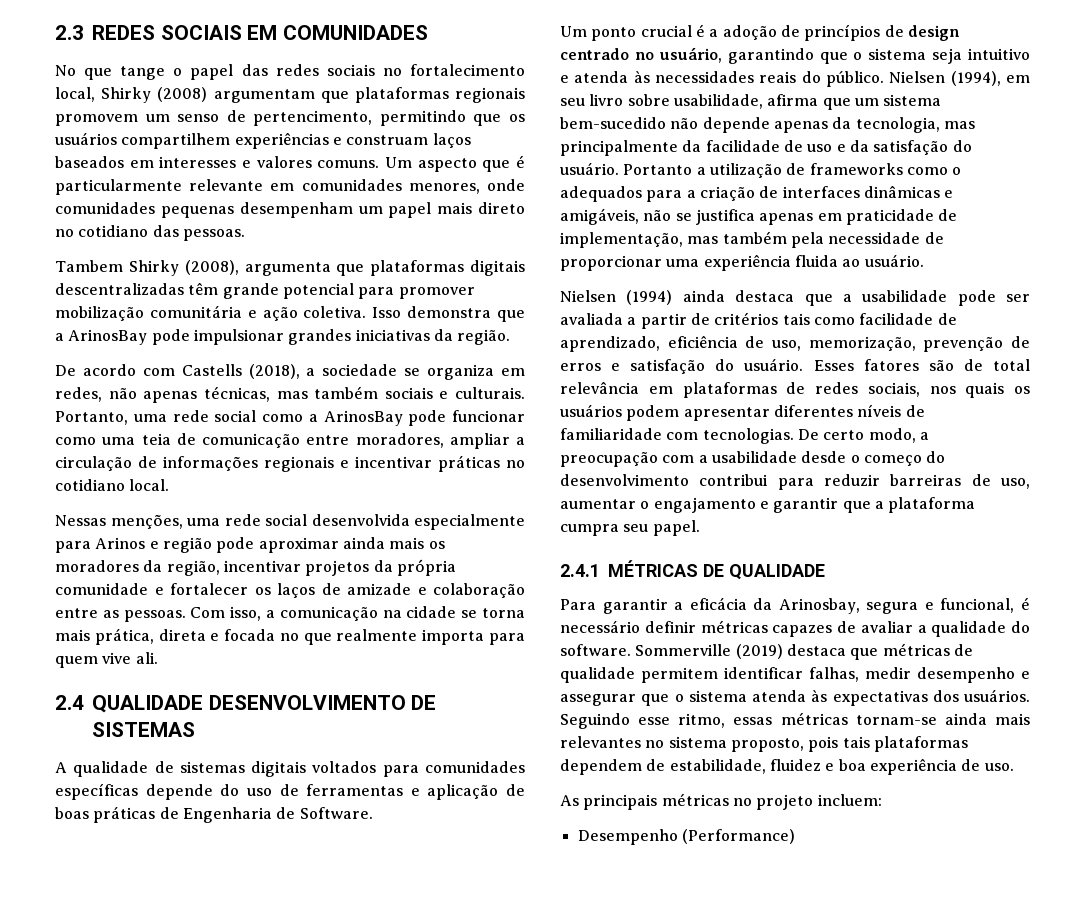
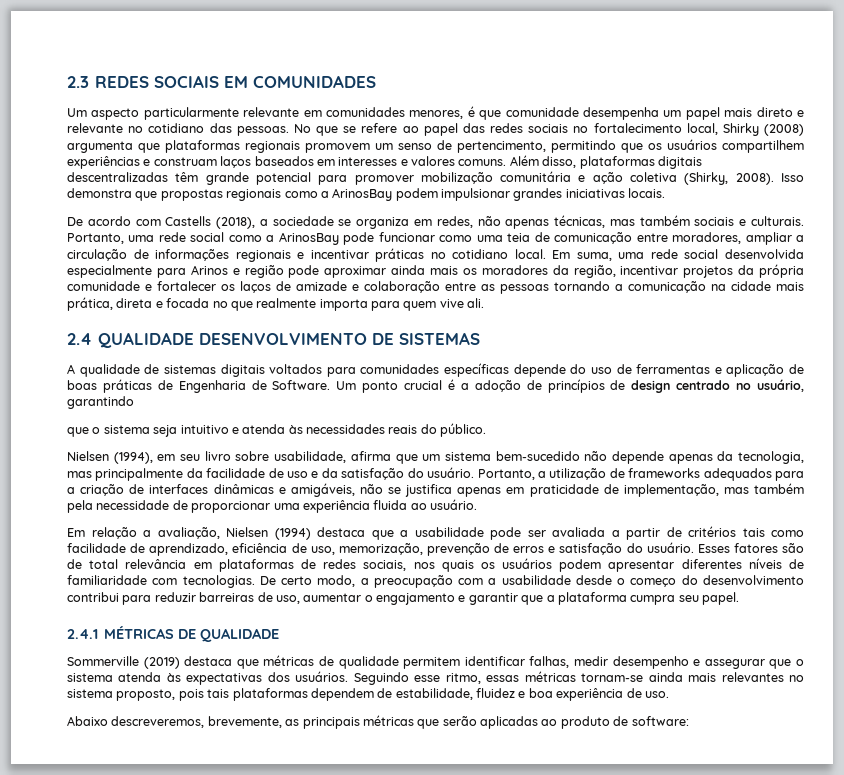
[55,65,183,80] No que tange o -> [67,106,804,120] [67,123,419,136] Um aspecto particularmente relevante em comunidades menores, é que comunidade desempenha um papel mais direto e relevante no cotidiano das pessoas. No que se refere ao
[213,89,315,103] argumentam -> [67,141,133,153] argumenta
[385,155,525,172] [55,179,525,195] [55,202,525,218] [55,225,245,241] [55,260,365,276] Um aspecto que é particularmente relevante em comunidades menores, onde comunidades pequenas desempenham um papel mais direto no cotidiano das pessoas. // Tambem Shirky (2008), argumenta que -> [509,155,577,168] Além disso,
[303,306,525,322] [55,329,190,345] coletiva. Isso demonstra que a ArinosBay pode -> [630,172,804,185] [67,188,438,201] coletiva (Shirky, 2008). Isso demonstra que propostas regionais como a ArinosBay podem
[433,329,511,345] da região. -> [628,188,666,198] locais.
[55,514,183,529] // Nessas menções, -> [552,250,612,261] Em suma,
[123,606,262,622] pessoas. Com isso, -> [500,281,610,294] pessoas tornando
[461,608,526,618] se torna -> (771, 286) none
(373, 813) // -> (331, 385) none
(814, 56) none -> (134, 402) //
(884, 79) none -> (487, 430) //
[623,164,693,175] Portanto -> [477,469,535,480] Portanto,
[906,167,962,175] como o -> (701, 473) none
(924, 260) none -> [67,527,220,539] Em relação a avaliação,
[682,290,725,302] ainda -> (311, 534) none
[560,597,1030,614] [560,620,1030,637] [560,644,631,656] Para garantir a eficácia da Arinosbay, segura e funcional, é necessário definir métricas capazes de avaliar a qualidade do software. -> (280, 635) none
[560,793,882,810] [577,829,795,845] As principais métricas no projeto incluem: // Desempenho (Performance) -> [67,715,689,729] Abaixo descreveremos, brevemente, as principais métricas que serão aplicadas ao produto de software:

